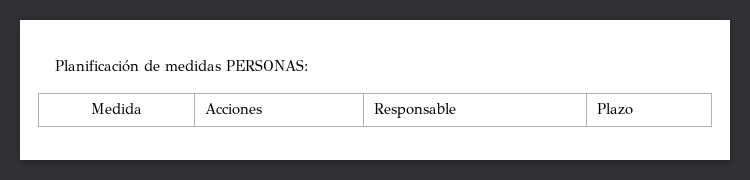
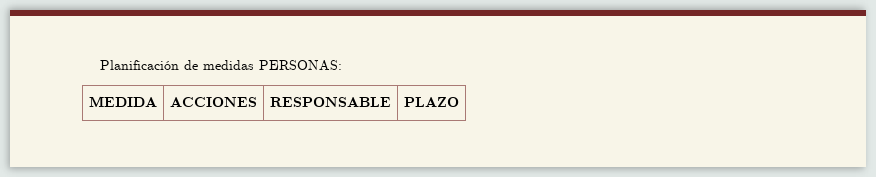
[91,103,142,114] [205,103,263,115] [374,103,457,118] [597,103,634,115] Medida | Acciones | Responsable | Plazo -> [89,96,157,107] [170,97,257,107] [270,97,391,107] [404,97,459,107] MEDIDA | ACCIONES | RESPONSABLE | PLAZO

